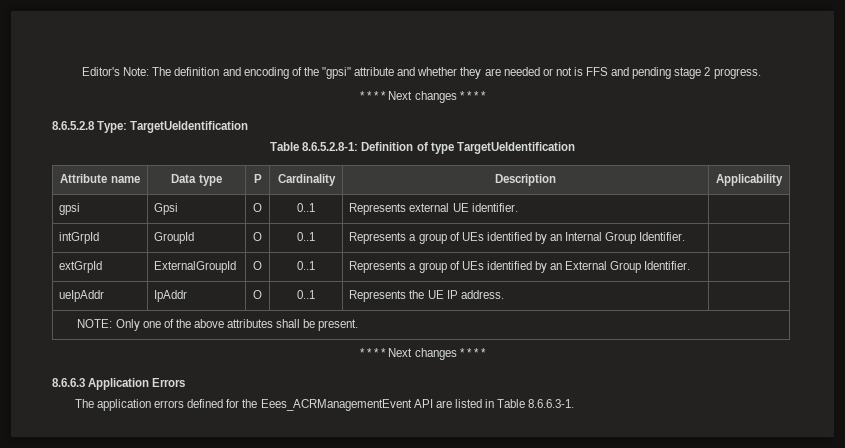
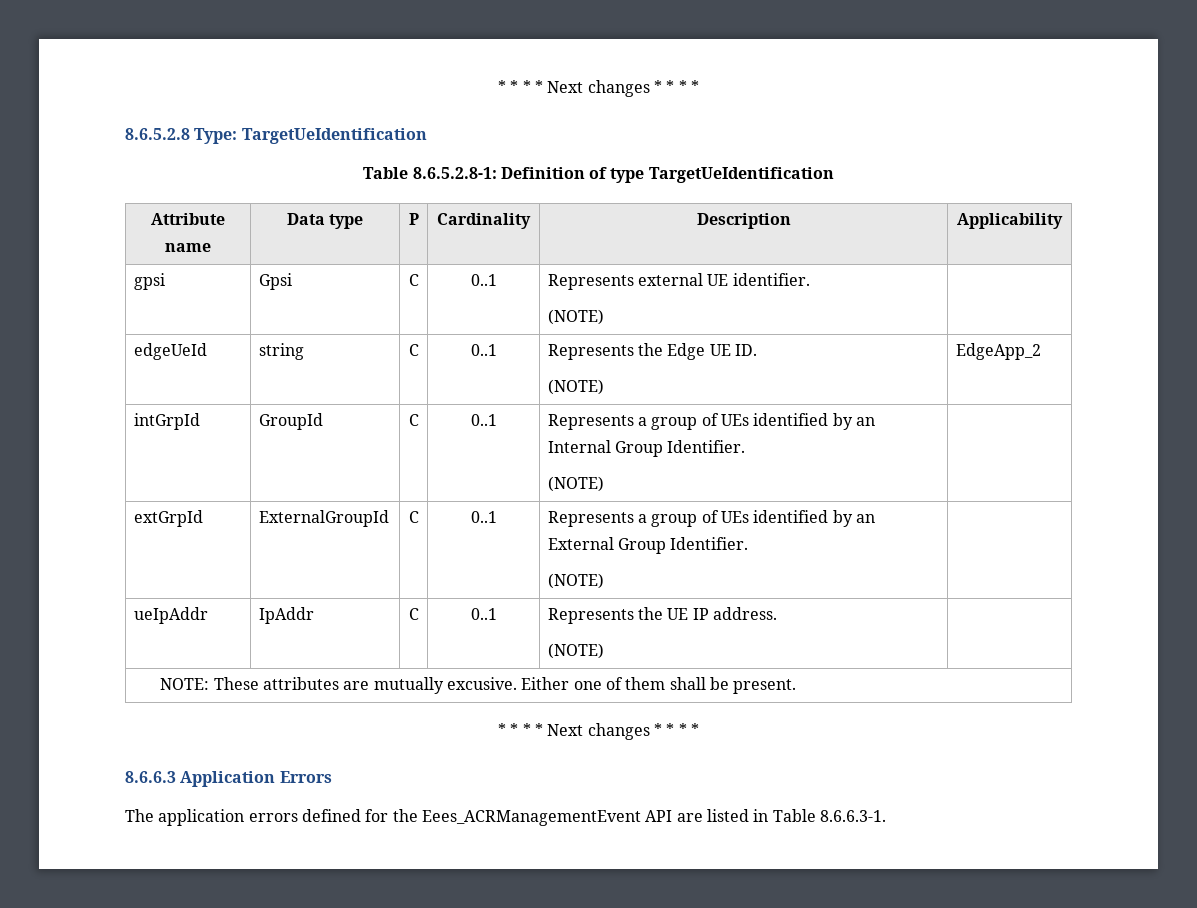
[82,67,761,79] Editor's Note: The definition and encoding of the "gpsi" attribute and whether they are needed or not is FFS and pending stage 2 progress. // -> (498, 86) none
[253,203,262,212] O -> [408,274,419,286] C
(518, 207) | -> [547,309,604,325] [133,343,207,360] [258,343,304,360] [408,344,419,356] [470,344,497,356] [547,343,758,360] [547,379,604,395] [955,343,1041,360] // (NOTE) | // edgeUeId | string | C | 0..1 | Represents the Edge UE ID. // (NOTE) | EdgeApp_2
[253,232,262,241] O -> [408,414,419,426] C
(686, 236) none -> [547,476,604,492] // (NOTE)
[253,261,262,270] O -> [408,511,419,523] C
(691, 265) none -> [547,573,604,589] // (NOTE)
[253,290,262,299] O -> [408,608,419,620] C
(504, 294) none -> [547,643,604,659] // (NOTE)
[115,319,274,331] Only one of the above attributes -> [213,677,666,694] These attributes are mutually excusive. Either one of them

